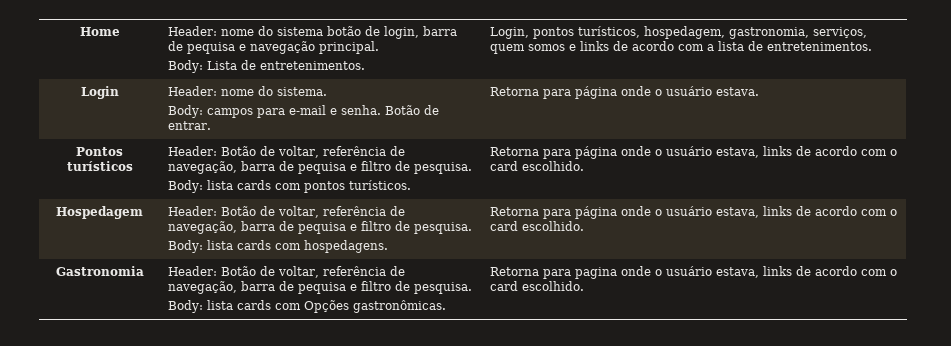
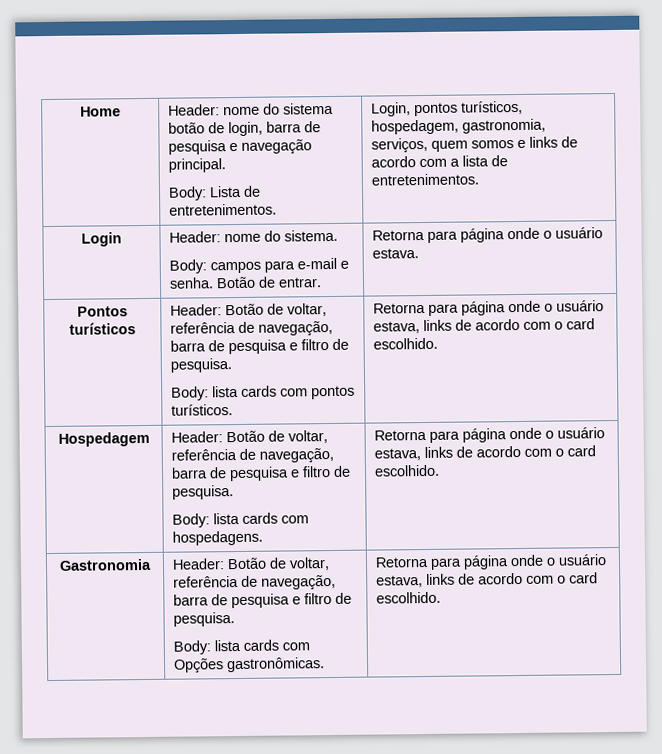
[187,42,236,54] pequisa -> [168,140,228,155] pesquisa
[298,162,347,174] pequisa -> [228,339,288,355] pesquisa
[298,222,347,234] pequisa -> [229,466,290,482] pesquisa
[298,282,347,294] pequisa -> [231,593,291,609] pesquisa
[575,267,618,279] pagina -> [463,555,510,570] página

